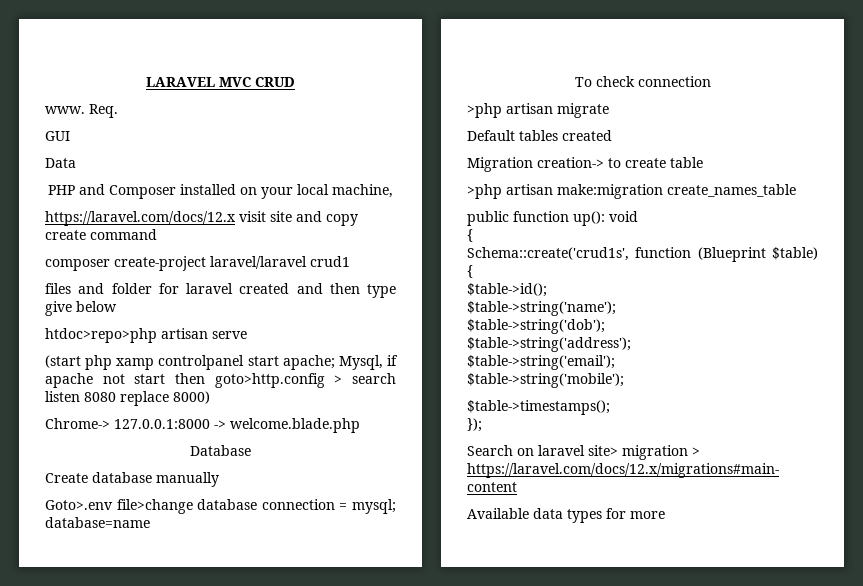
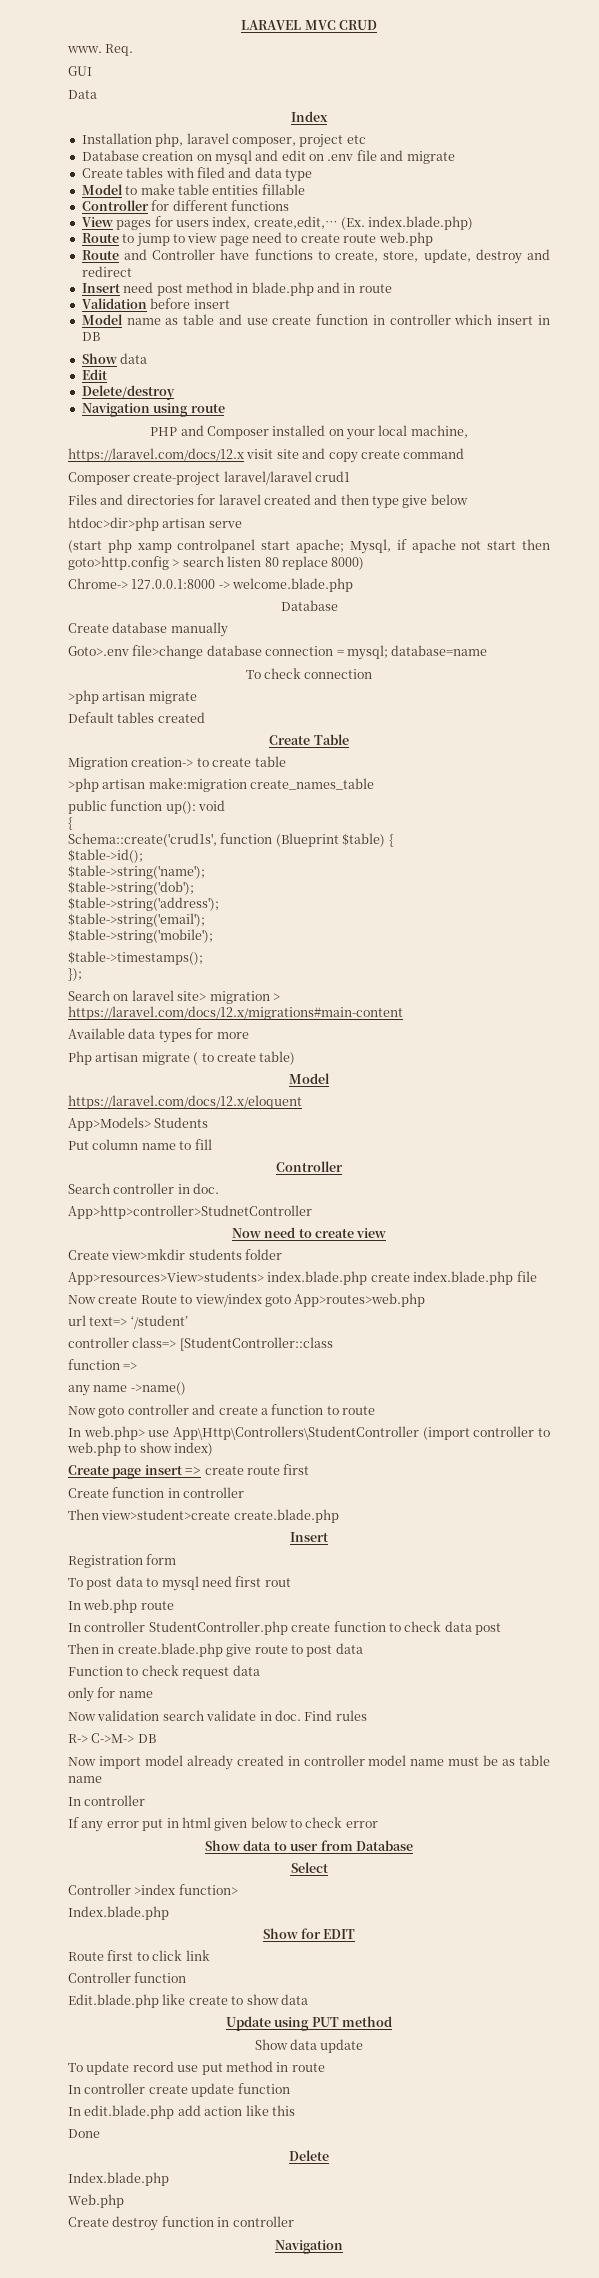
(76, 163) none -> [291,111,328,122] [81,133,366,148] [81,150,455,165] [81,167,312,182] [81,184,305,195] [81,200,289,211] [81,216,474,230] [81,232,433,247] [81,249,551,264] [81,266,132,277] [81,282,392,296] [81,298,230,309] [81,314,550,325] [81,332,100,341] [81,353,148,364] [81,369,107,380] [81,385,175,400] [81,403,225,417] // Index // Installation php, laravel composer, project etc // Database creation on mysql and edit on .env file and migrate // Create tables with filed and data type // Model to make table entities fillable // Controller for different functions // View pages for users index, create,edit,… (Ex. index.blade.php) // Route to jump to view page need to create route web.php // Route and Controller have functions to create, store, update, destroy and redirect // Insert need post method in blade.php and in route // Validation before insert // Model name as table and use create function in controller which insert in DB // Show data // Edit // Delete/destroy // Navigation using route
[45,259,110,271] composer -> [68,472,130,485] Composer
[45,283,152,294] files and folder -> [68,494,194,505] Files and directories
[45,328,157,343] htdoc>repo>php -> [68,517,159,531] htdoc>dir>php
[84,392,116,402] 8080 -> [264,557,279,567] 80
(612, 135) none -> [269,734,349,745] // Create Table
(665, 515) none -> [68,1051,296,1065] [289,1073,330,1084] [68,1095,302,1109] [68,1117,209,1131] [68,1139,212,1150] [276,1161,343,1172] [68,1183,220,1194] [68,1205,312,1219] [231,1227,387,1238] [68,1249,283,1260] [68,1271,537,1285] [68,1293,426,1307] [68,1315,188,1329] [68,1337,333,1351] [68,1359,138,1370] [68,1382,186,1396] [68,1404,375,1418] [68,1426,550,1440] [67,1442,214,1456] [68,1464,310,1479] [68,1487,245,1498] [68,1509,339,1523] [290,1532,328,1542] [68,1554,177,1568] [68,1576,291,1591] [68,1599,174,1613] [68,1621,501,1635] [68,1643,363,1657] [68,1665,260,1679] [68,1687,153,1702] [68,1710,367,1721] [68,1733,156,1743] [68,1755,551,1770] [68,1776,102,1783] [68,1795,146,1806] [68,1817,378,1832] [205,1840,413,1851] [290,1862,328,1873] [68,1884,238,1895] [68,1906,169,1920] [262,1928,356,1939] [68,1950,210,1961] [68,1972,187,1983] [68,1994,308,2008] [225,2016,393,2031] [254,2039,364,2053] [68,2061,325,2075] [68,2083,290,2097] [68,2105,295,2119] [68,2129,100,2138] [289,2150,329,2161] [68,2172,169,2186] [68,2194,124,2208] [68,2216,294,2231] [275,2240,343,2254] // Php artisan migrate ( to create table) // Model // https://laravel.com/docs/12.x/eloquent // App>Models> Students // Put column name to fill // Controller // Search controller in doc. // App>http>controller>StudnetController // Now need to create view // Create view>mkdir students folder // App>resources>View>students> index.blade.php create index.blade.php file // Now create Route to view/index goto App>routes>web.php // url text=> ‘/student’ // controller class=> [StudentController::class // function => // any name ->name() // Now goto controller and create a function to route // In web.php> use App\Http\Controllers\StudentController (import controller to web.php to show index) // Create page insert => create route first // Create function in controller // Then view>student>create create.blade.php // Insert // Registration form // To post data to mysql need first rout // In web.php route // In controller StudentController.php create function to check data post // Then in create.blade.php give route to post data // Function to check request data // only for name // Now validation search validate in doc. Find rules // R-> C->M-> DB // Now import model already created in controller model name must be as table name // In controller // If any error put in html given below to check error // Show data to user from Database // Select // Controller >index function> // Index.blade.php // Show for EDIT // Route first to click link // Controller function // Edit.blade.php like create to show data // Update using PUT method // Show data update // To update record use put method in route // In controller create update function // In edit.blade.php add action like this // Done // Delete // Index.blade.php // Web.php // Create destroy function in controller // Navigation

